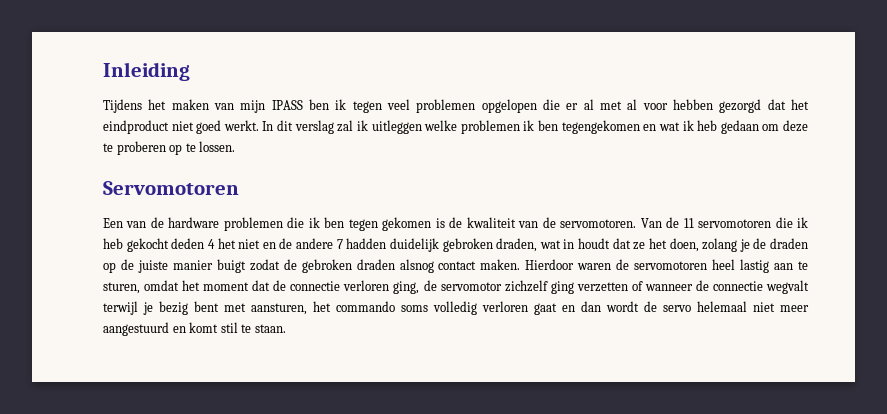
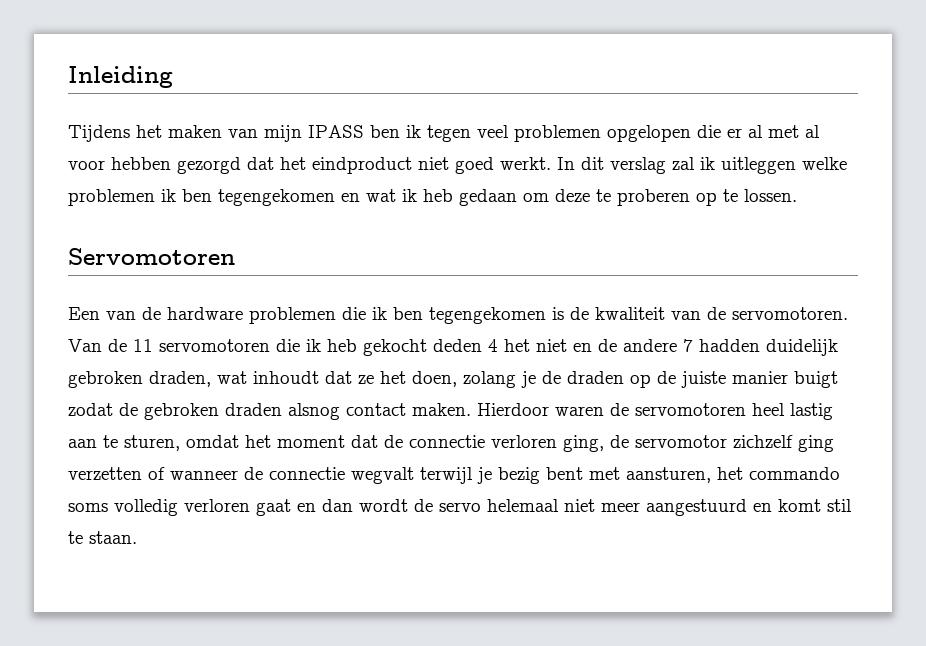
[348,217,432,231] tegen gekomen -> [429,307,546,324] tegengekomen
[563,238,610,249] in houdt -> [253,371,319,384] inhoudt

